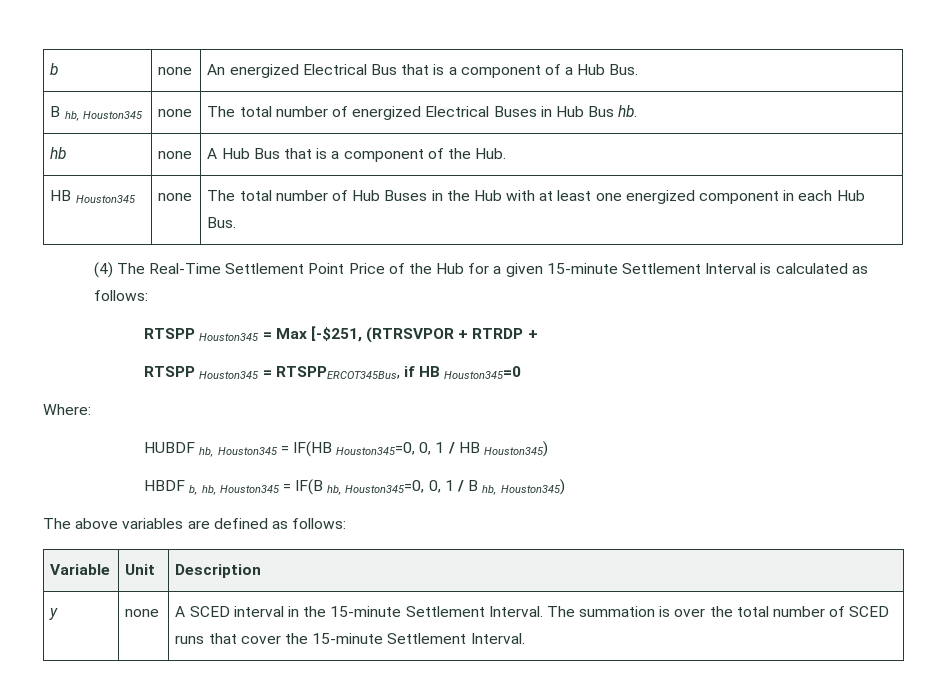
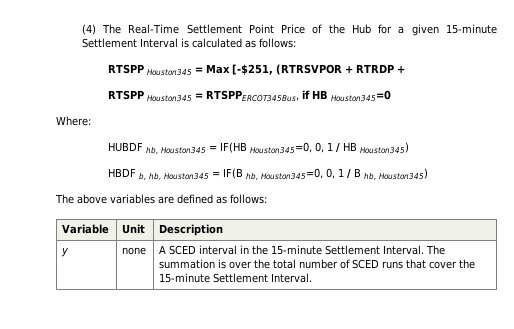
[50,63,59,75] [158,67,193,75] [207,64,639,78] [50,106,143,121] [158,109,193,117] [207,105,638,120] [50,147,67,159] [158,151,193,159] [207,148,507,162] [50,190,136,203] [158,193,193,201] [207,190,865,204] [207,217,237,228] b | none | An energized Electrical Bus that is a component of a Hub Bus. // B hb, Houston345 | none | The total number of energized Electrical Buses in Hub Bus hb. // hb | none | A Hub Bus that is a component of the Hub. // HB Houston345 | none | The total number of Hub Buses in the Hub with at least one energized component in each Hub Bus. // -> (81, 29) none

